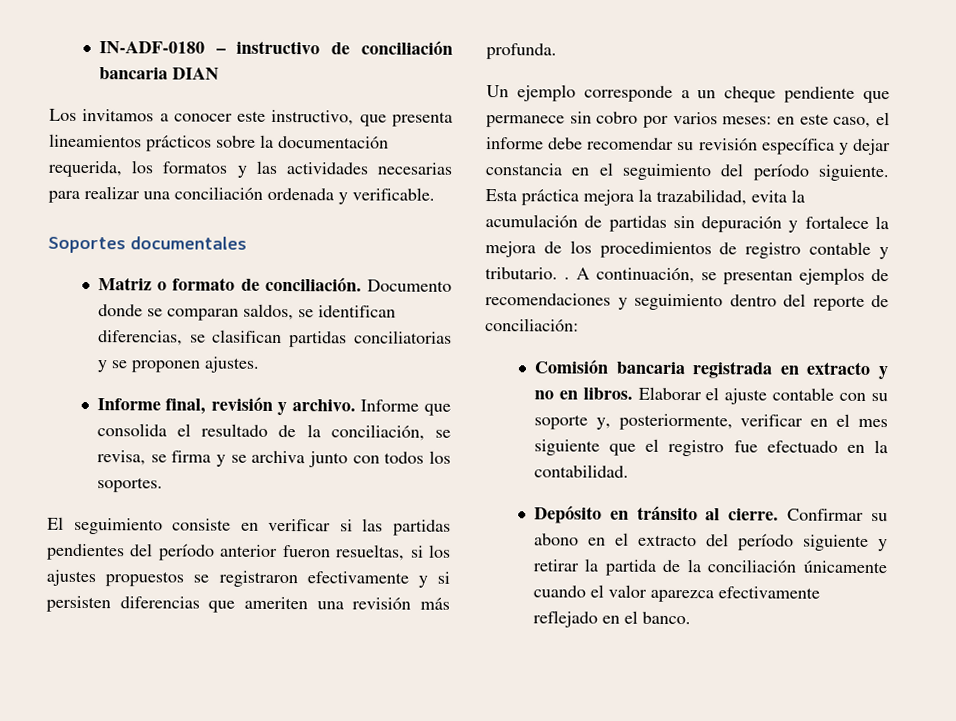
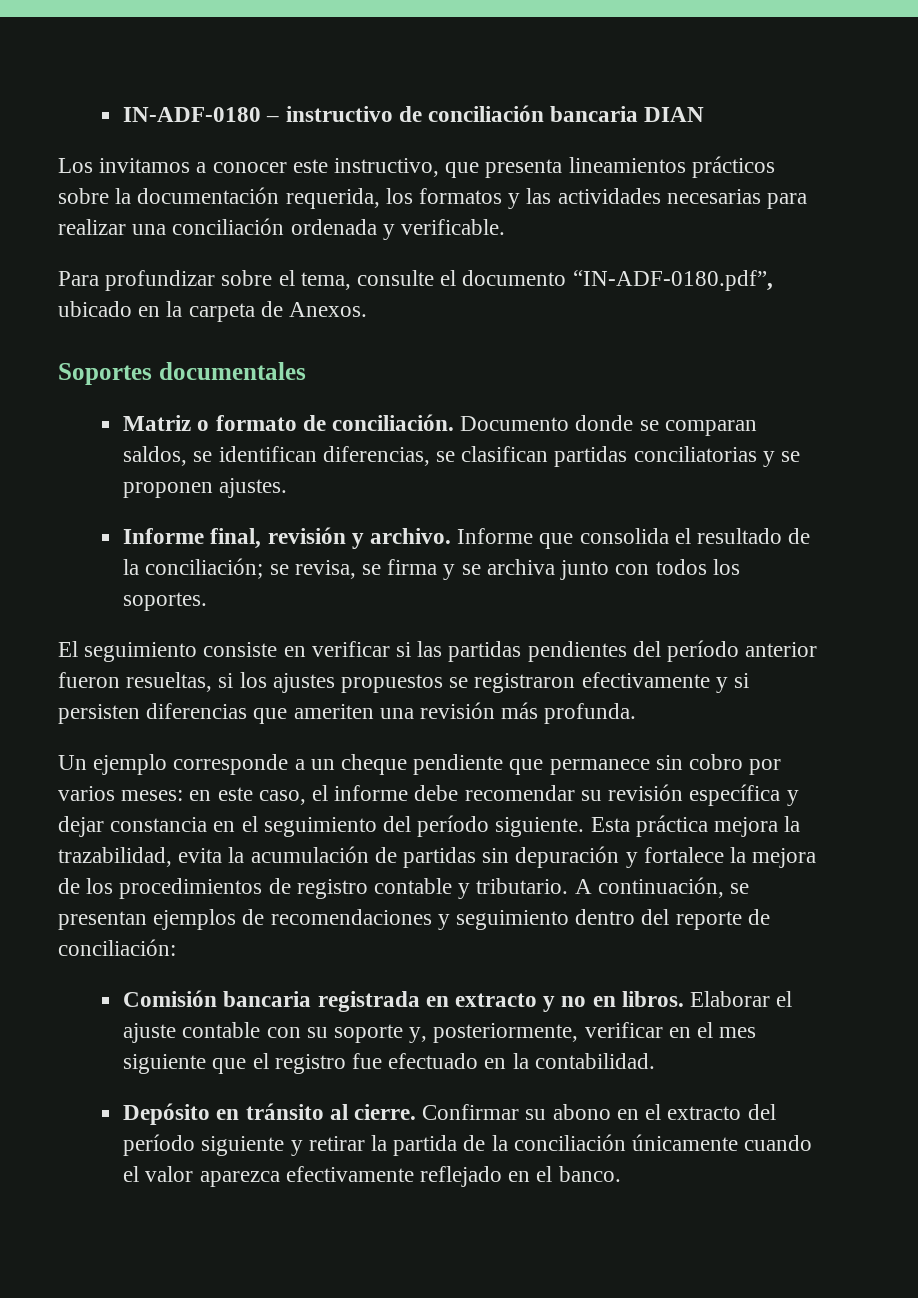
(435, 194) none -> [58,270,773,291] [58,301,368,322] // Para profundizar sobre el tema, consulte el documento “IN-ADF-0180.pdf”, ubicado en la carpeta de Anexos.
[330,424,425,441] conciliación, -> [145,558,264,579] conciliación;
[564,277,570,280] . -> (569, 886) none

